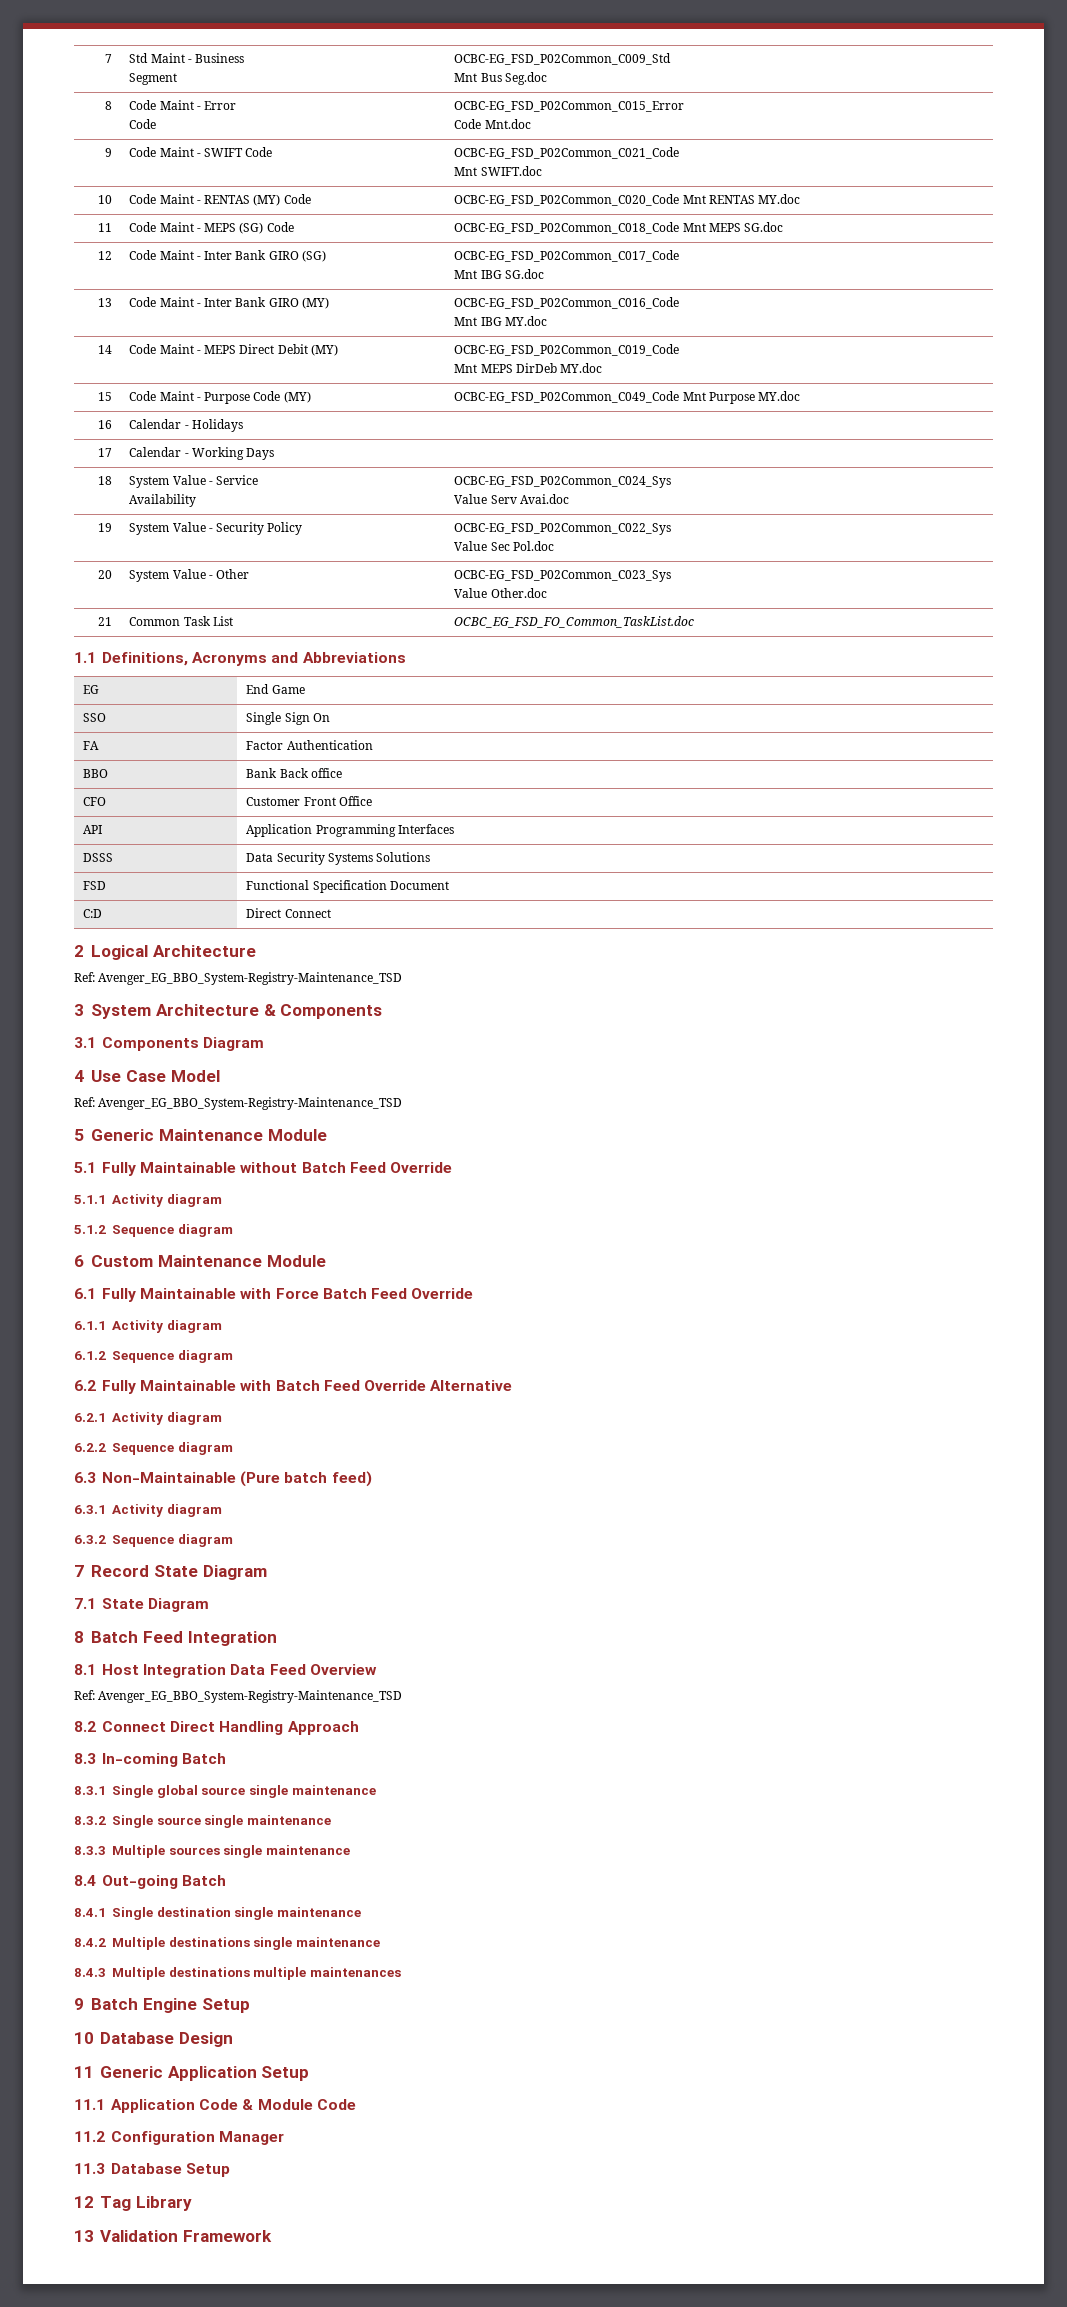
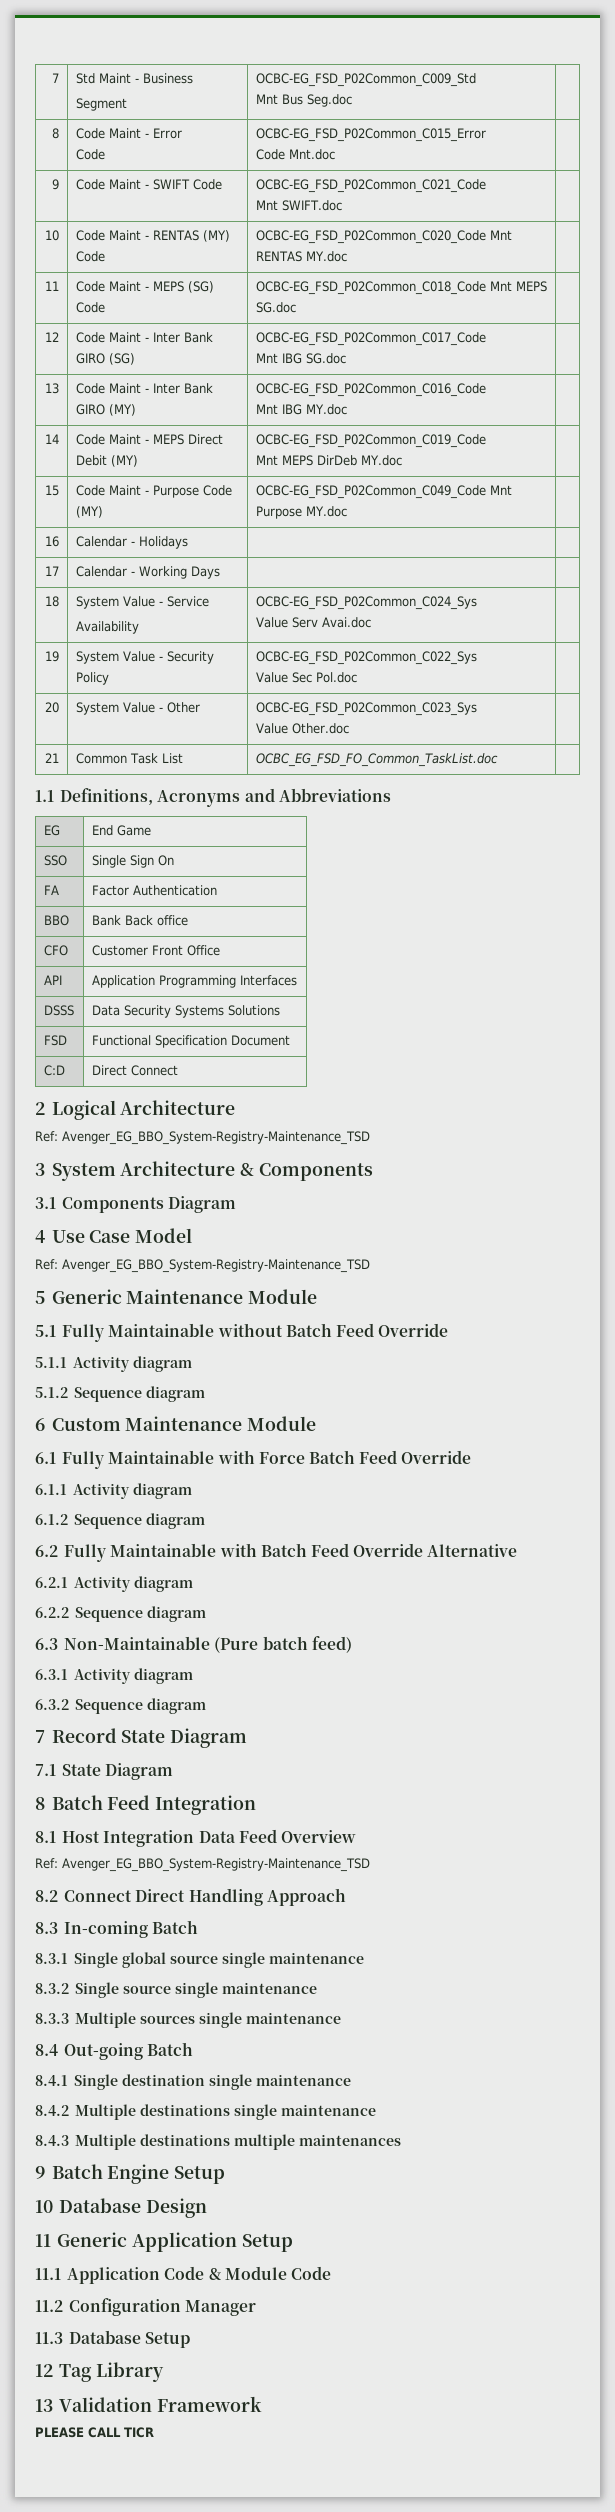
(272, 2236) none -> [35,2427,154,2438] // PLEASE CALL TICR

